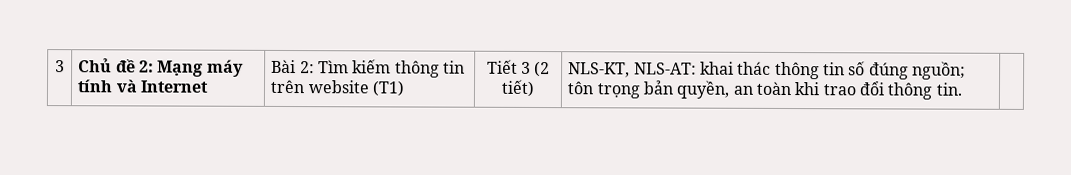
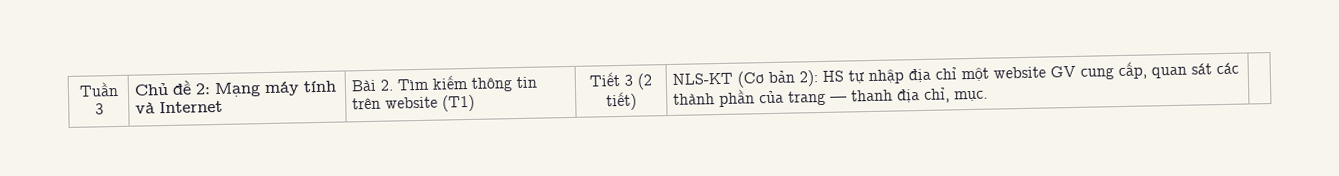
(55, 66) none -> [78,81,119,97] Tuần
[299,61,315,74] 2: -> [379,79,393,91] 2.
[568,61,966,80] [567,80,963,100] NLS-KT, NLS-AT: khai thác thông tin số đúng nguồn; tôn trọng bản quyền, an toàn khi trao đổi thông tin. -> [671,61,1239,88] [672,87,988,108] NLS-KT (Cơ bản 2): HS tự nhập địa chỉ một website GV cung cấp, quan sát các thành phần của trang — thanh địa chỉ, mục.

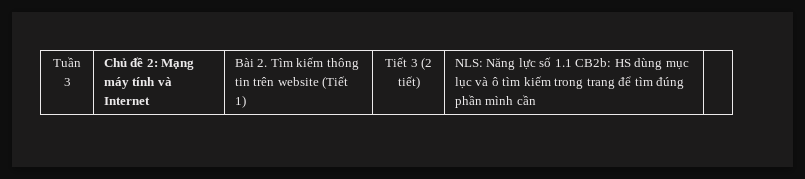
[441,94,475,112] (T1) -> [322,76,349,89] [234,95,246,108] (Tiết 1)
[671,61,1239,88] [672,87,988,108] NLS-KT (Cơ bản 2): HS tự nhập địa chỉ một website GV cung cấp, quan sát các thành phần của trang — thanh địa chỉ, mục. -> [454,57,689,70] [454,76,685,89] [454,95,536,108] NLS: Năng lực số 1.1 CB2b: HS dùng mục lục và ô tìm kiếm trong trang để tìm đúng phần mình cần

